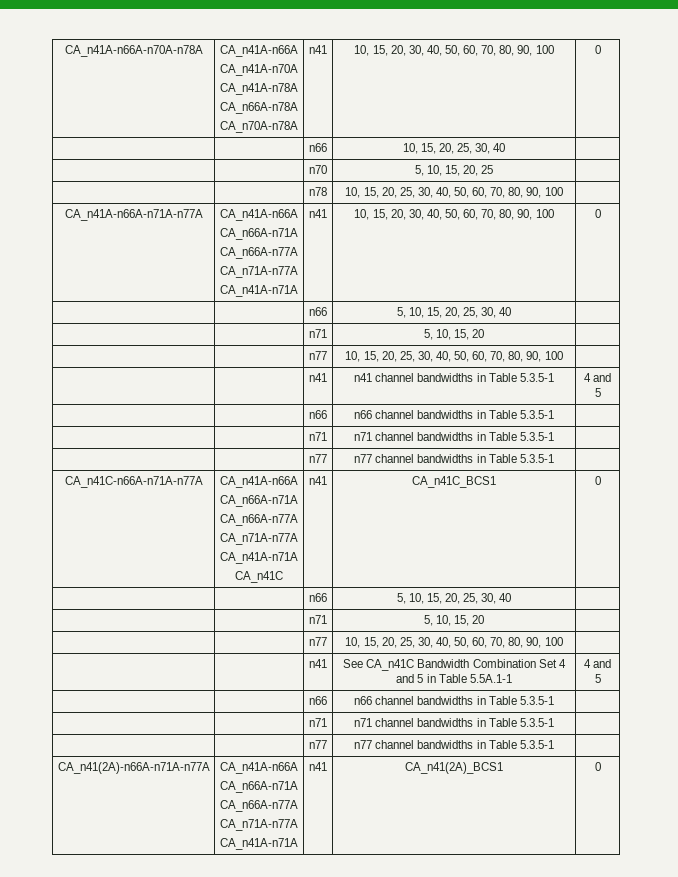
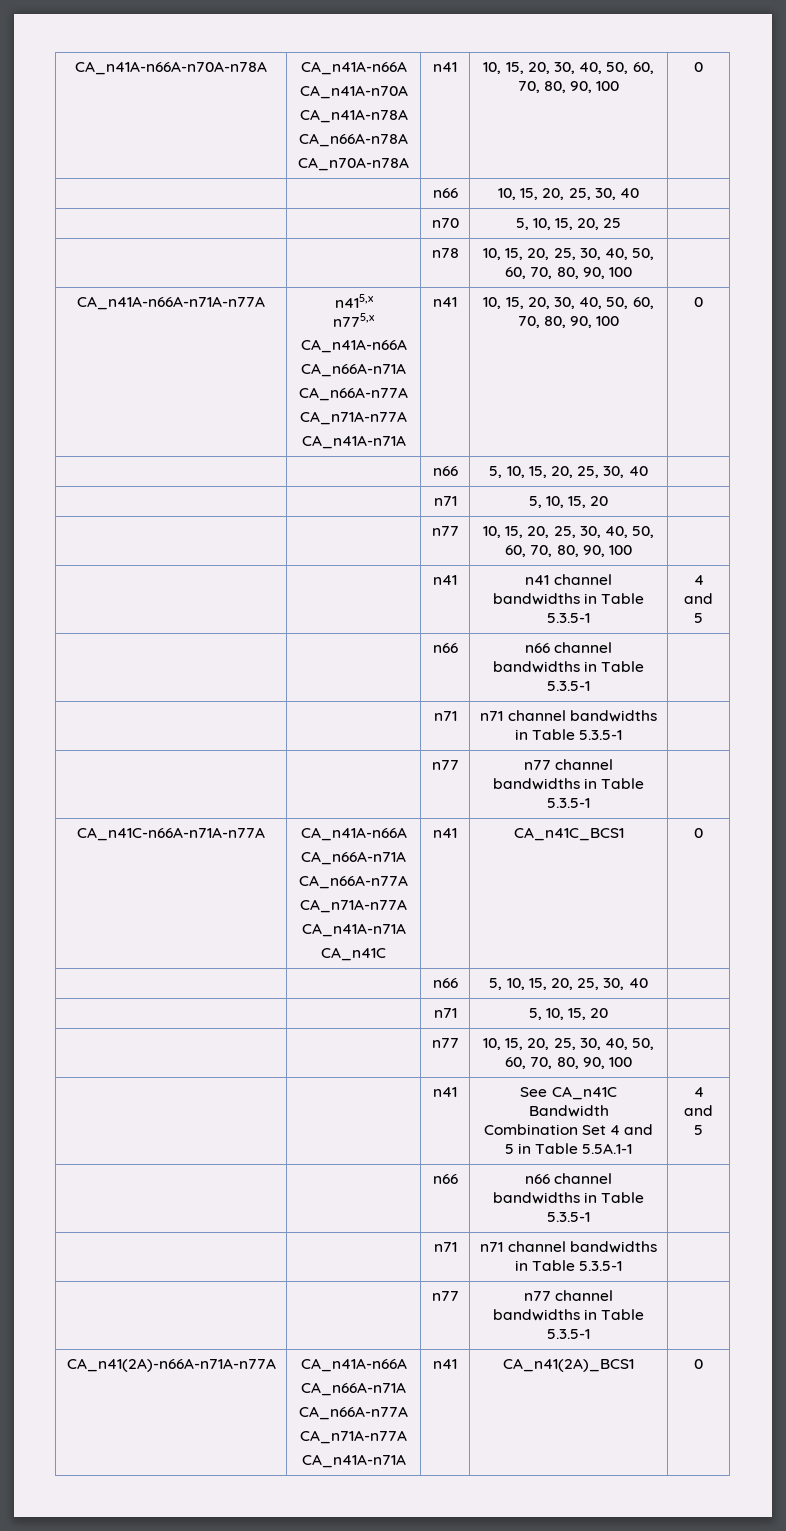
(203, 215) none -> [334,294,374,308] [333,313,375,327] n415,x // n775,x //

